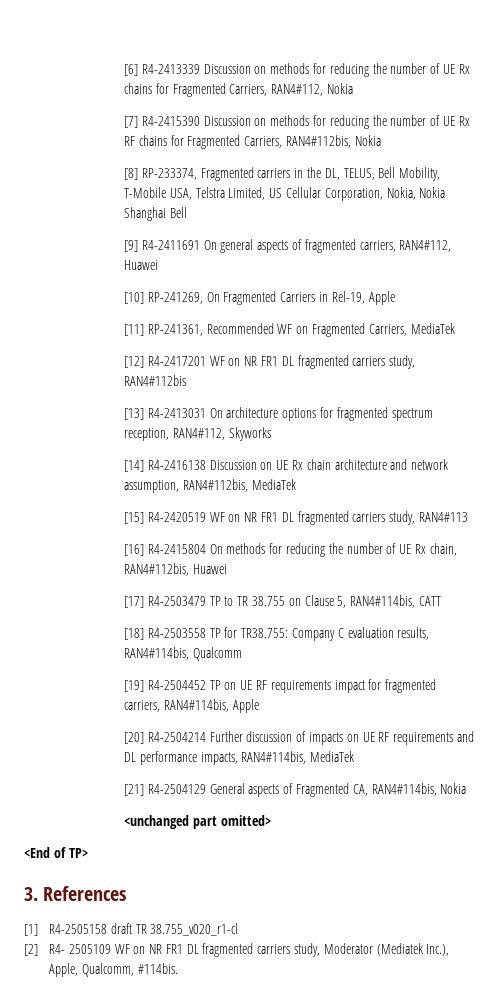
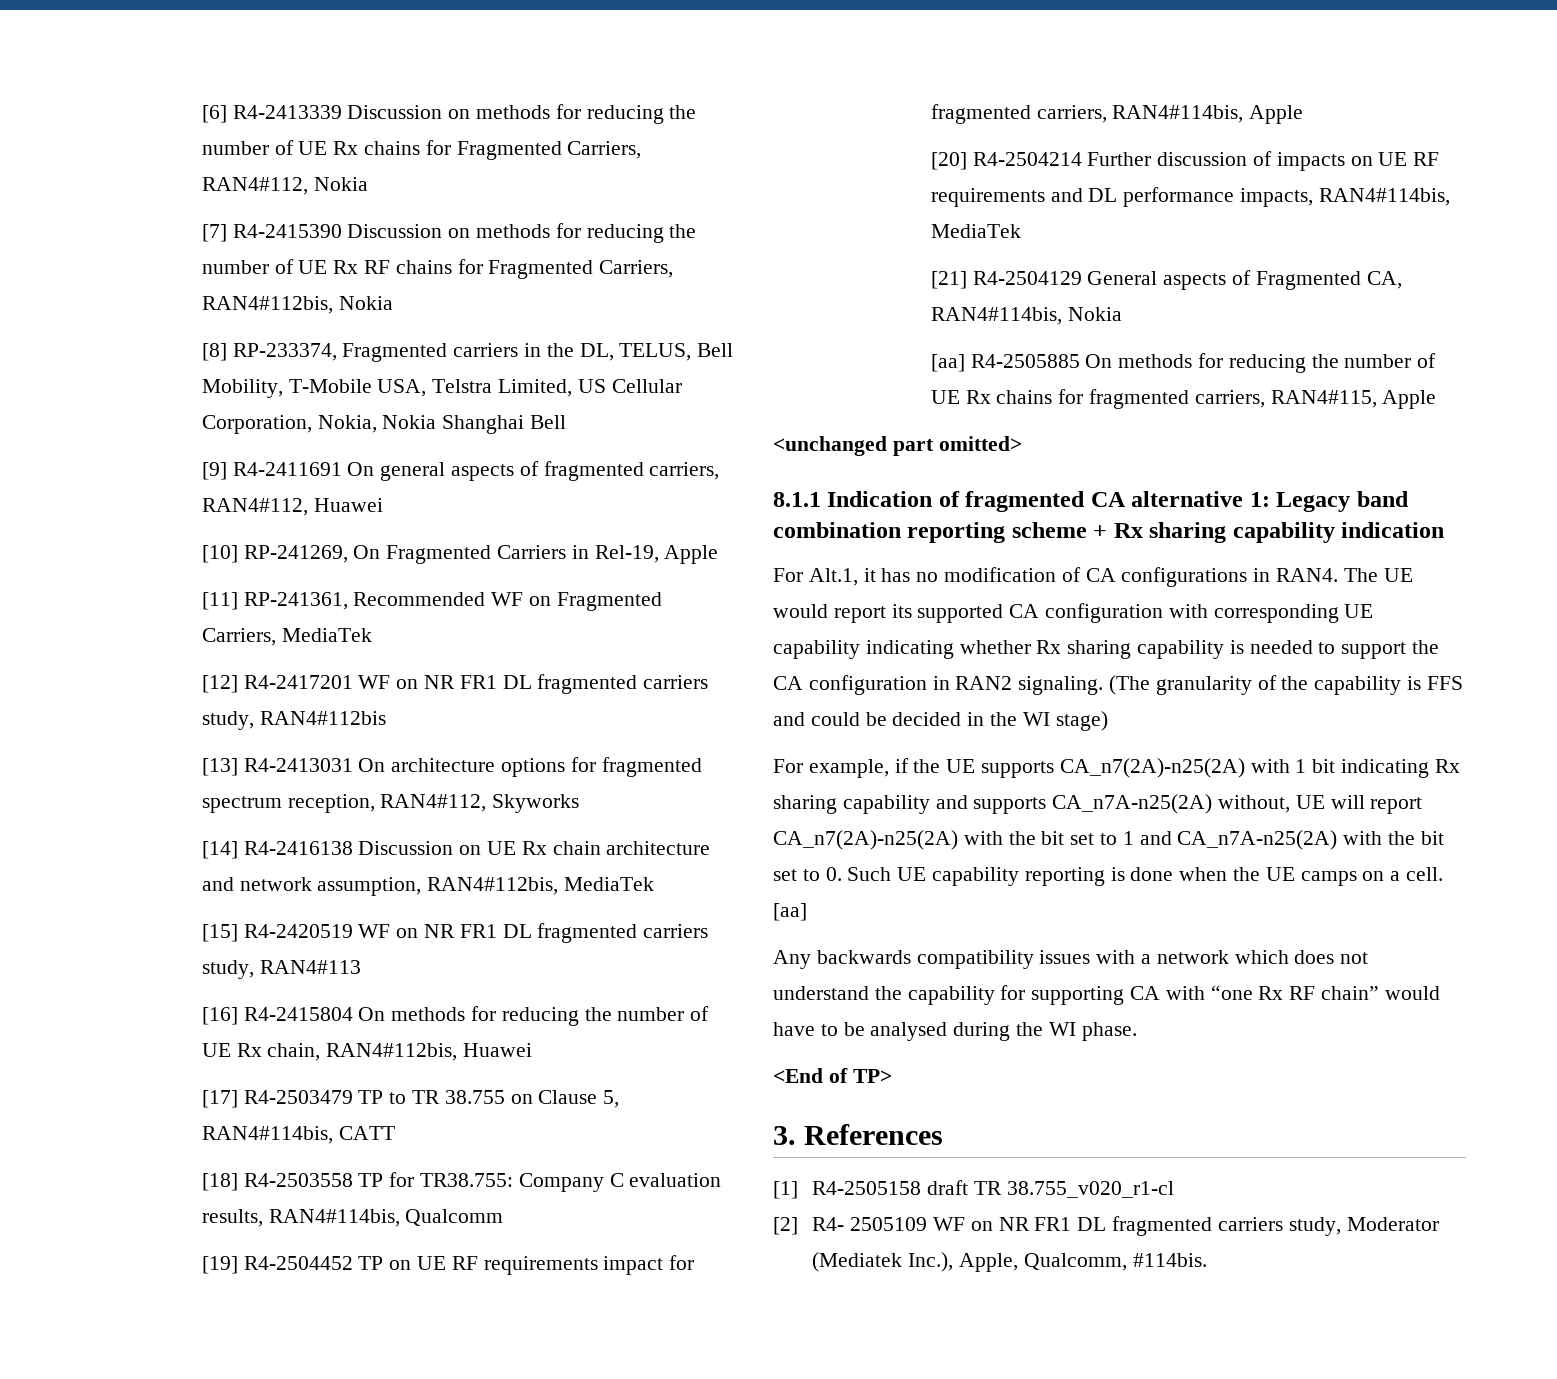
[124,815,271,829] <unchanged part omitted> -> [930,353,1437,373] [930,389,1437,409] [773,436,1022,456] [773,491,1409,512] [773,522,1445,543] [773,567,1413,587] [773,603,1374,623] [773,640,1440,659] [773,675,1463,695] [773,711,1108,731] [773,758,1460,778] [773,794,1423,814] [773,830,1444,850] [773,867,1444,886] [773,903,807,921] [773,950,1369,969] [773,985,1440,1005] [773,1022,1137,1041] [aa] R4-2505885 On methods for reducing the number of UE Rx chains for fragmented carriers, RAN4#115, Apple // <unchanged part omitted> // 8.1.1 Indication of fragmented CA alternative 1: Legacy band combination reporting scheme + Rx sharing capability indication // For Alt.1, it has no modification of CA configurations in RAN4. The UE would report its supported CA configuration with corresponding UE capability indicating whether Rx sharing capability is needed to support the CA configuration in RAN2 signaling. (The granularity of the capability is FFS and could be decided in the WI stage) // For example, if the UE supports CA_n7(2A)-n25(2A) with 1 bit indicating Rx sharing capability and supports CA_n7A-n25(2A) without, UE will report CA_n7(2A)-n25(2A) with the bit set to 1 and CA_n7A-n25(2A) with the bit set to 0. Such UE capability reporting is done when the UE camps on a cell. [aa] // Any backwards compatibility issues with a network which does not understand the capability for supporting CA with “one Rx RF chain” would have to be analysed during the WI phase.

